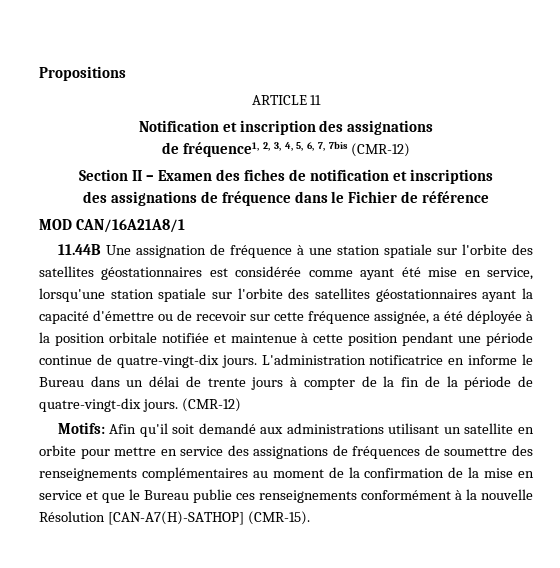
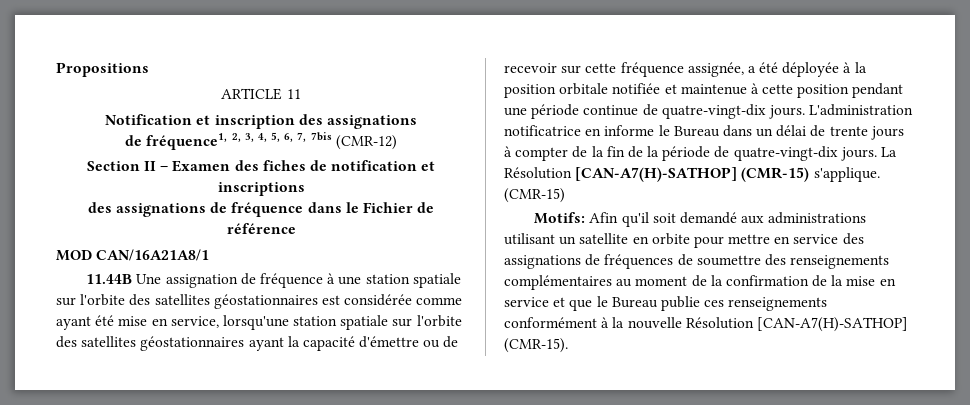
[181,398,241,412] (CMR-12) -> [881,147,898,157] [504,167,880,182] [504,188,565,203] La Résolution [CAN-A7(H)-SATHOP] (CMR-15) s'applique. (CMR-15)

